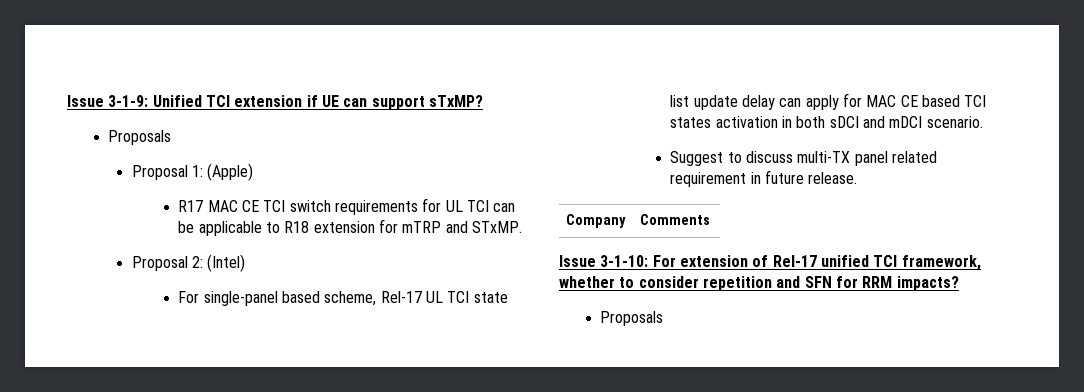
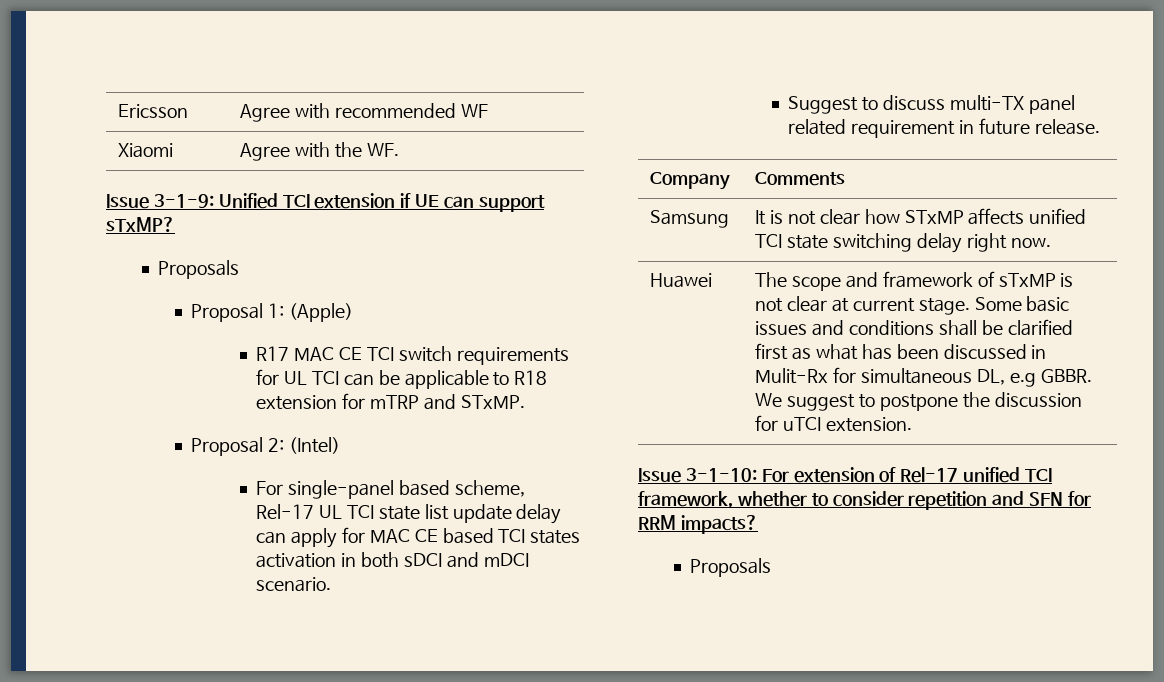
(67, 101) none -> [118,104,189,118] [240,103,488,122] [118,143,174,158] [240,142,399,161] Ericsson | Agree with recommended WF // Xiaomi | Agree with the WF. //
(711, 219) none -> [650,210,730,228] [755,208,1087,225] [755,233,1051,253] [650,273,713,288] [755,271,1074,291] [755,296,1070,315] [755,319,1073,336] [755,343,1047,360] [755,367,1092,387] [755,392,1082,411] [755,415,912,432] // Samsung | It is not clear how STxMP affects unified TCI state switching delay right now. // Huawei | The scope and framework of sTxMP is not clear at current stage. Some basic issues and conditions shall be clarified first as what has been discussed in Mulit-Rx for simultaneous DL, e.g GBBR. We suggest to postpone the discussion for uTCI extension.

